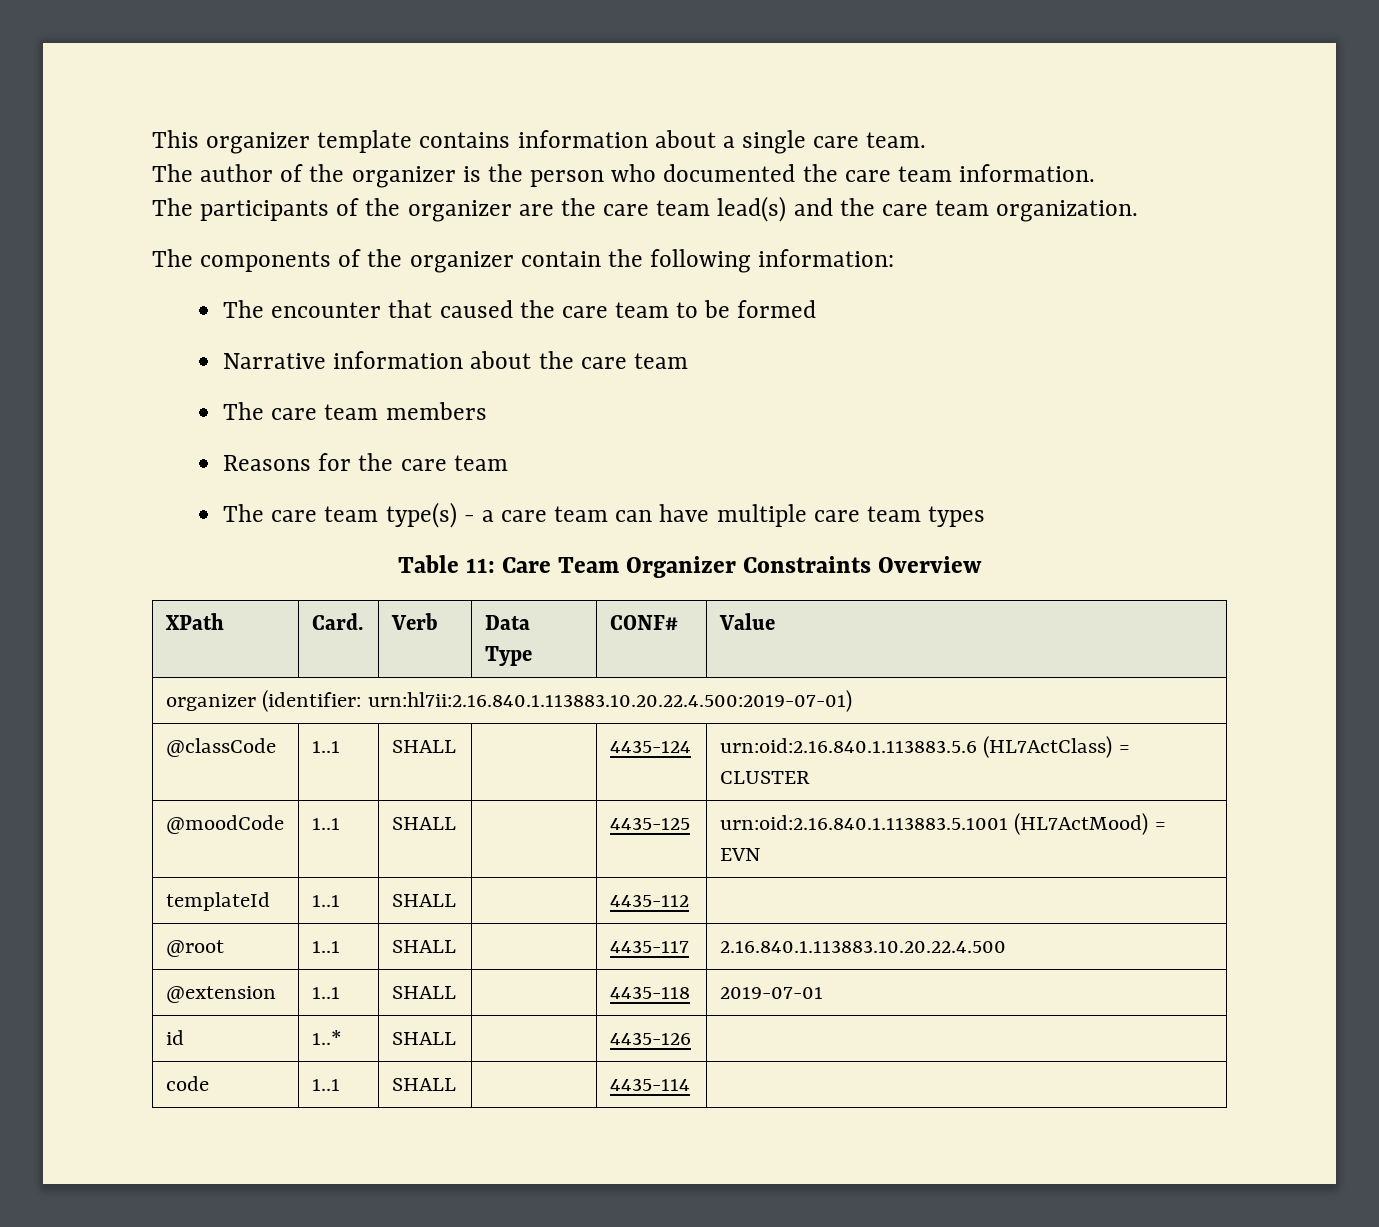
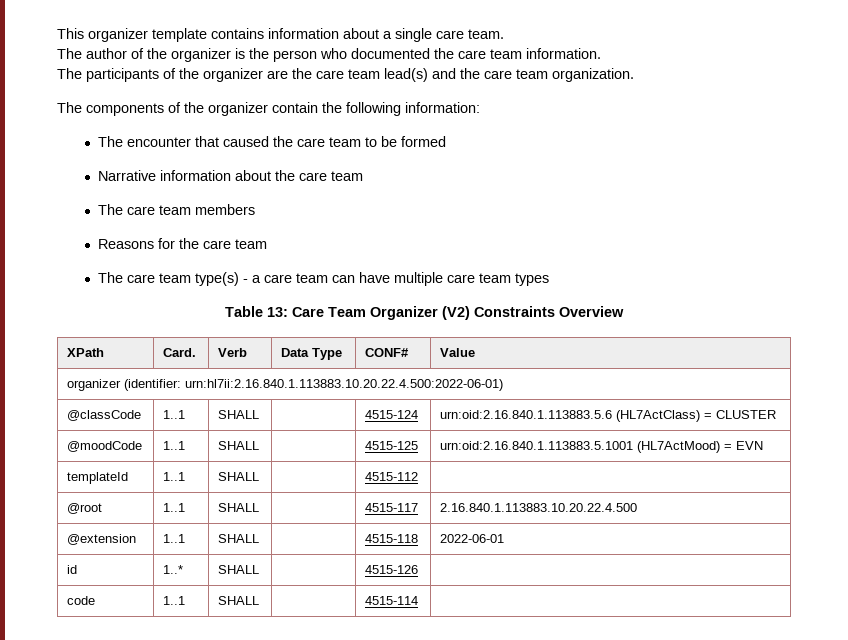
[465,558,495,573] 11: -> [267,307,288,317] 13:
(737, 567) none -> [442,306,470,320] (V2)
[367,690,852,712] urn:hl7ii:2.16.840.1.113883.10.20.22.4.500:2019-07-01) -> [185,379,504,391] urn:hl7ii:2.16.840.1.113883.10.20.22.4.500:2022-06-01)
[609,740,691,753] 4435-124 -> [365,410,419,419] 4515-124
[609,817,690,830] 4435-125 -> [365,441,419,450] 4515-125
[609,894,689,907] 4435-112 -> [365,472,419,481] 4515-112
[609,940,689,953] 4435-117 -> [365,503,419,512] 4515-117
[609,986,690,999] [719,987,823,999] 4435-118 | 2019-07-01 -> [365,534,419,543] [440,534,505,543] 4515-118 | 2022-06-01
[609,1032,691,1045] 4435-126 -> [365,565,419,574] 4515-126
[609,1078,690,1091] 4435-114 -> [365,596,419,605] 4515-114

